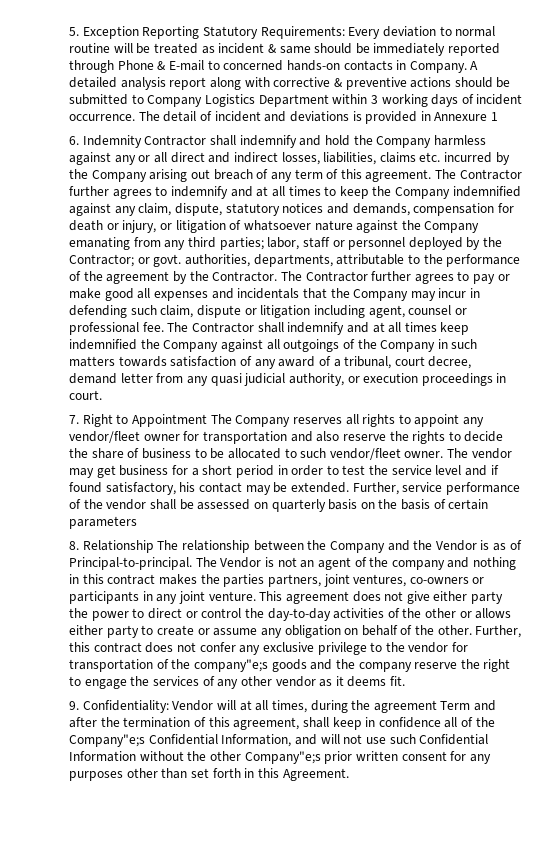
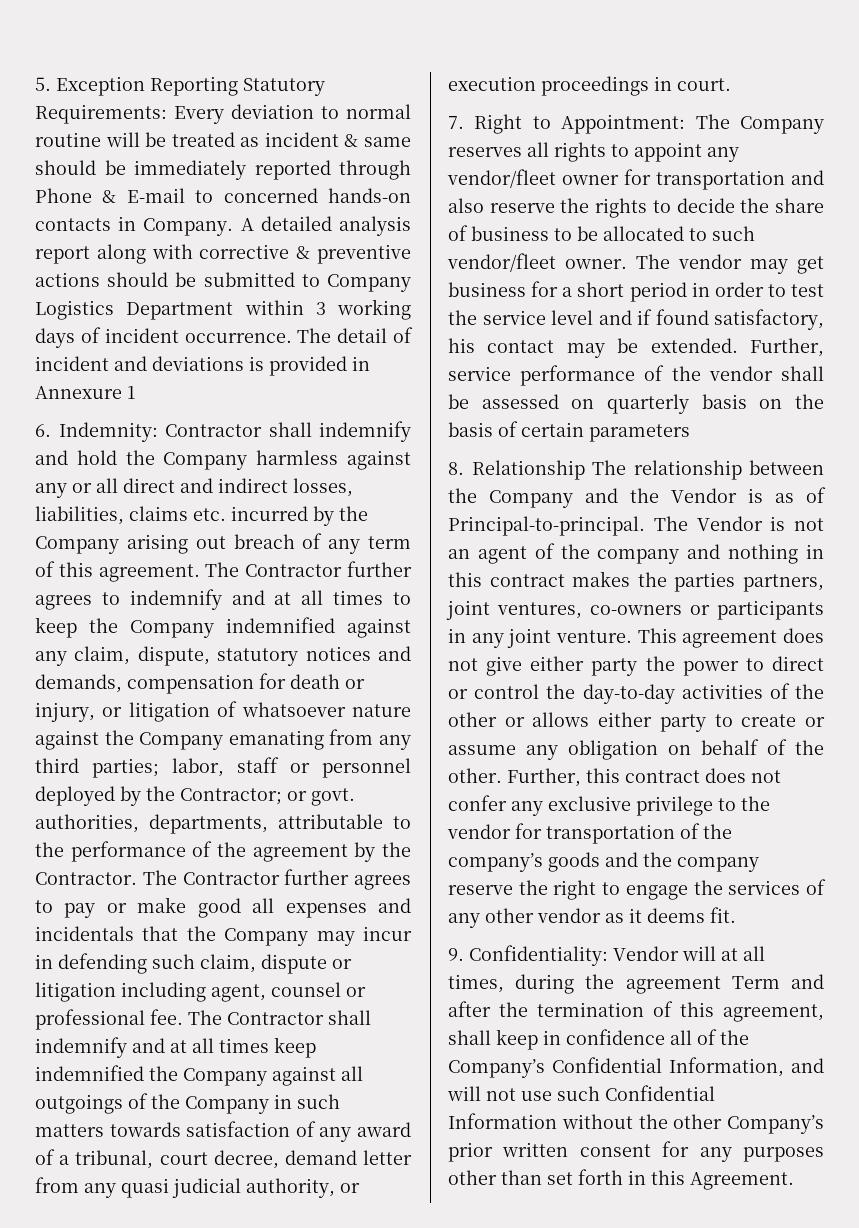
[82,135,142,148] Indemnity -> [58,422,158,442] Indemnity:
[131,414,207,427] Appointment -> [561,114,686,134] Appointment:
[193,659,268,672] company"e;s -> [448,853,543,872] company’s
[69,734,145,747] Company"e;s -> [448,1059,545,1078] Company’s
[244,751,321,764] Company"e;s -> [727,1115,824,1134] Company’s

